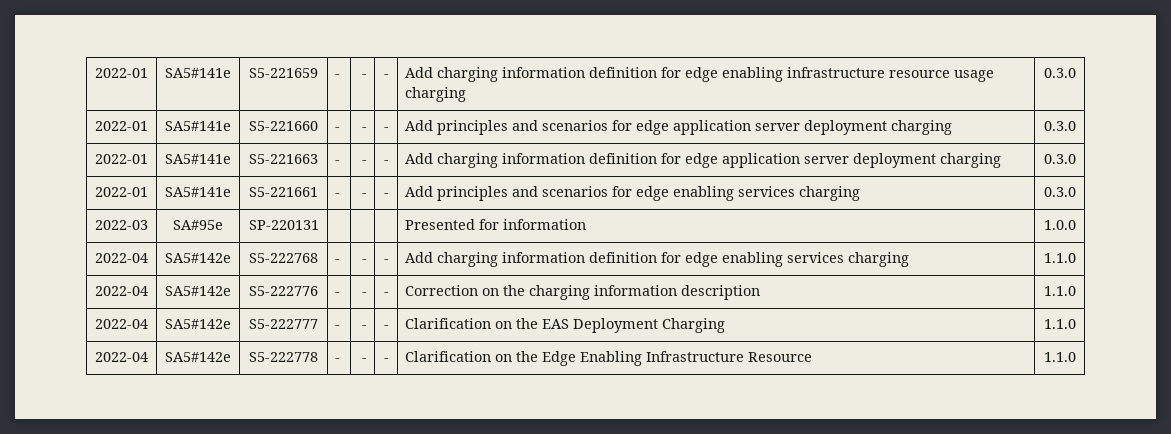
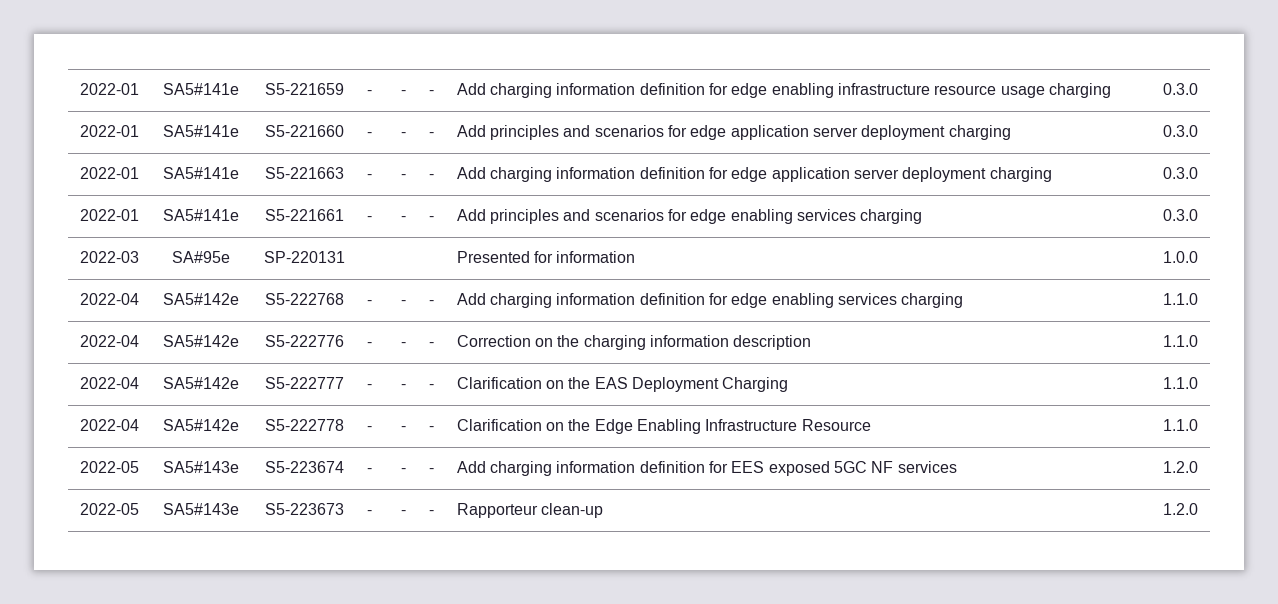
(1076, 357) none -> [80,461,139,473] [163,461,239,473] [264,461,344,473] [366,468,372,473] [401,468,407,473] [429,468,434,473] [456,461,957,476] [1162,461,1198,473] [80,503,139,515] [163,503,239,515] [264,503,344,515] [366,510,372,515] [401,510,407,515] [429,510,434,515] [456,503,603,518] [1162,503,1198,515] // 2022-05 | SA5#143e | S5-223674 | - | - | - | Add charging information definition for EES exposed 5GC NF services | 1.2.0 // 2022-05 | SA5#143e | S5-223673 | - | - | - | Rapporteur clean-up | 1.2.0

